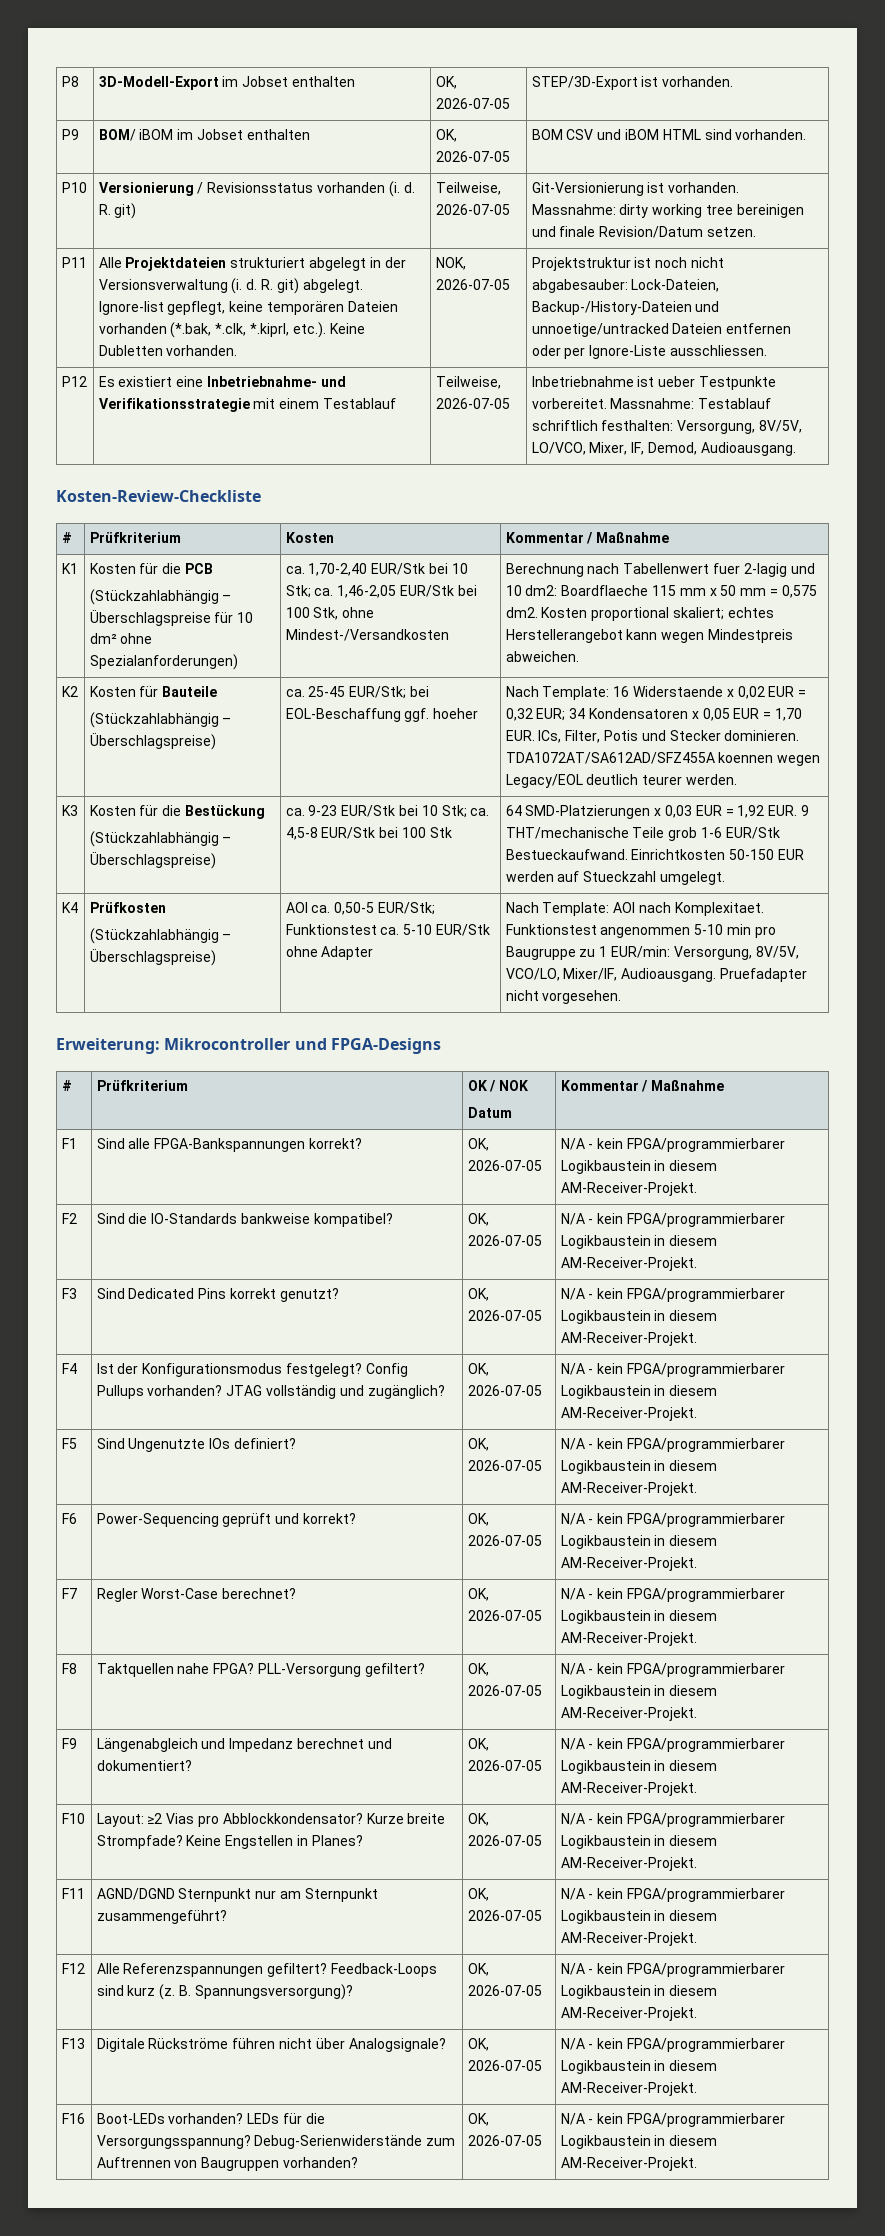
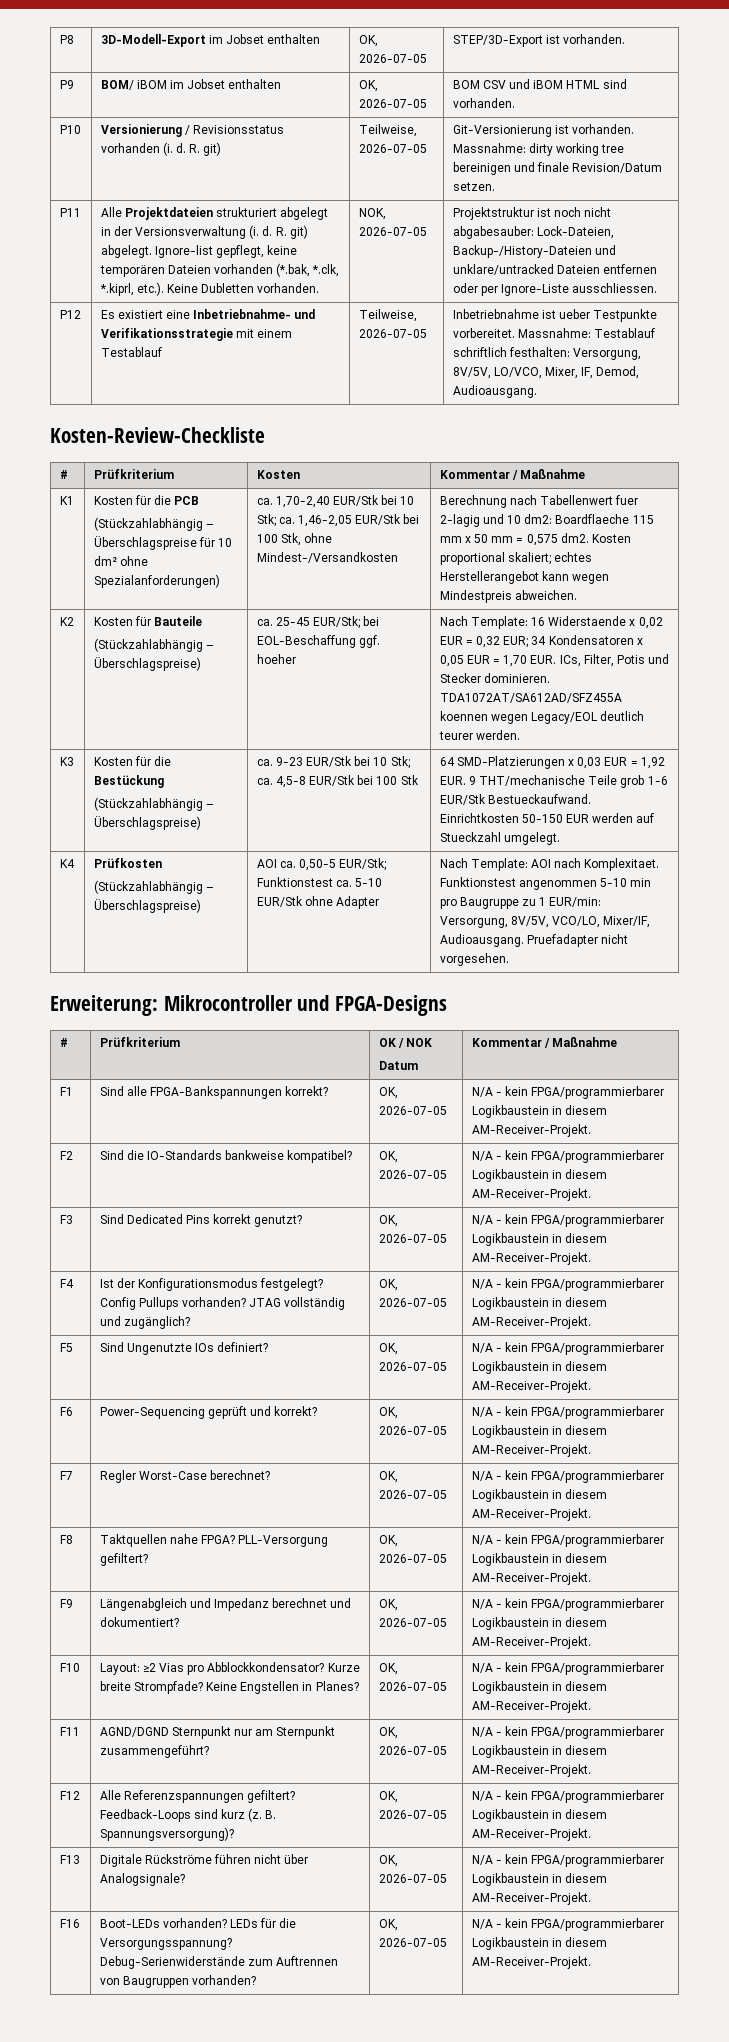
[531,323,669,337] unnoetige/untracked -> [452,264,554,275] unklare/untracked

